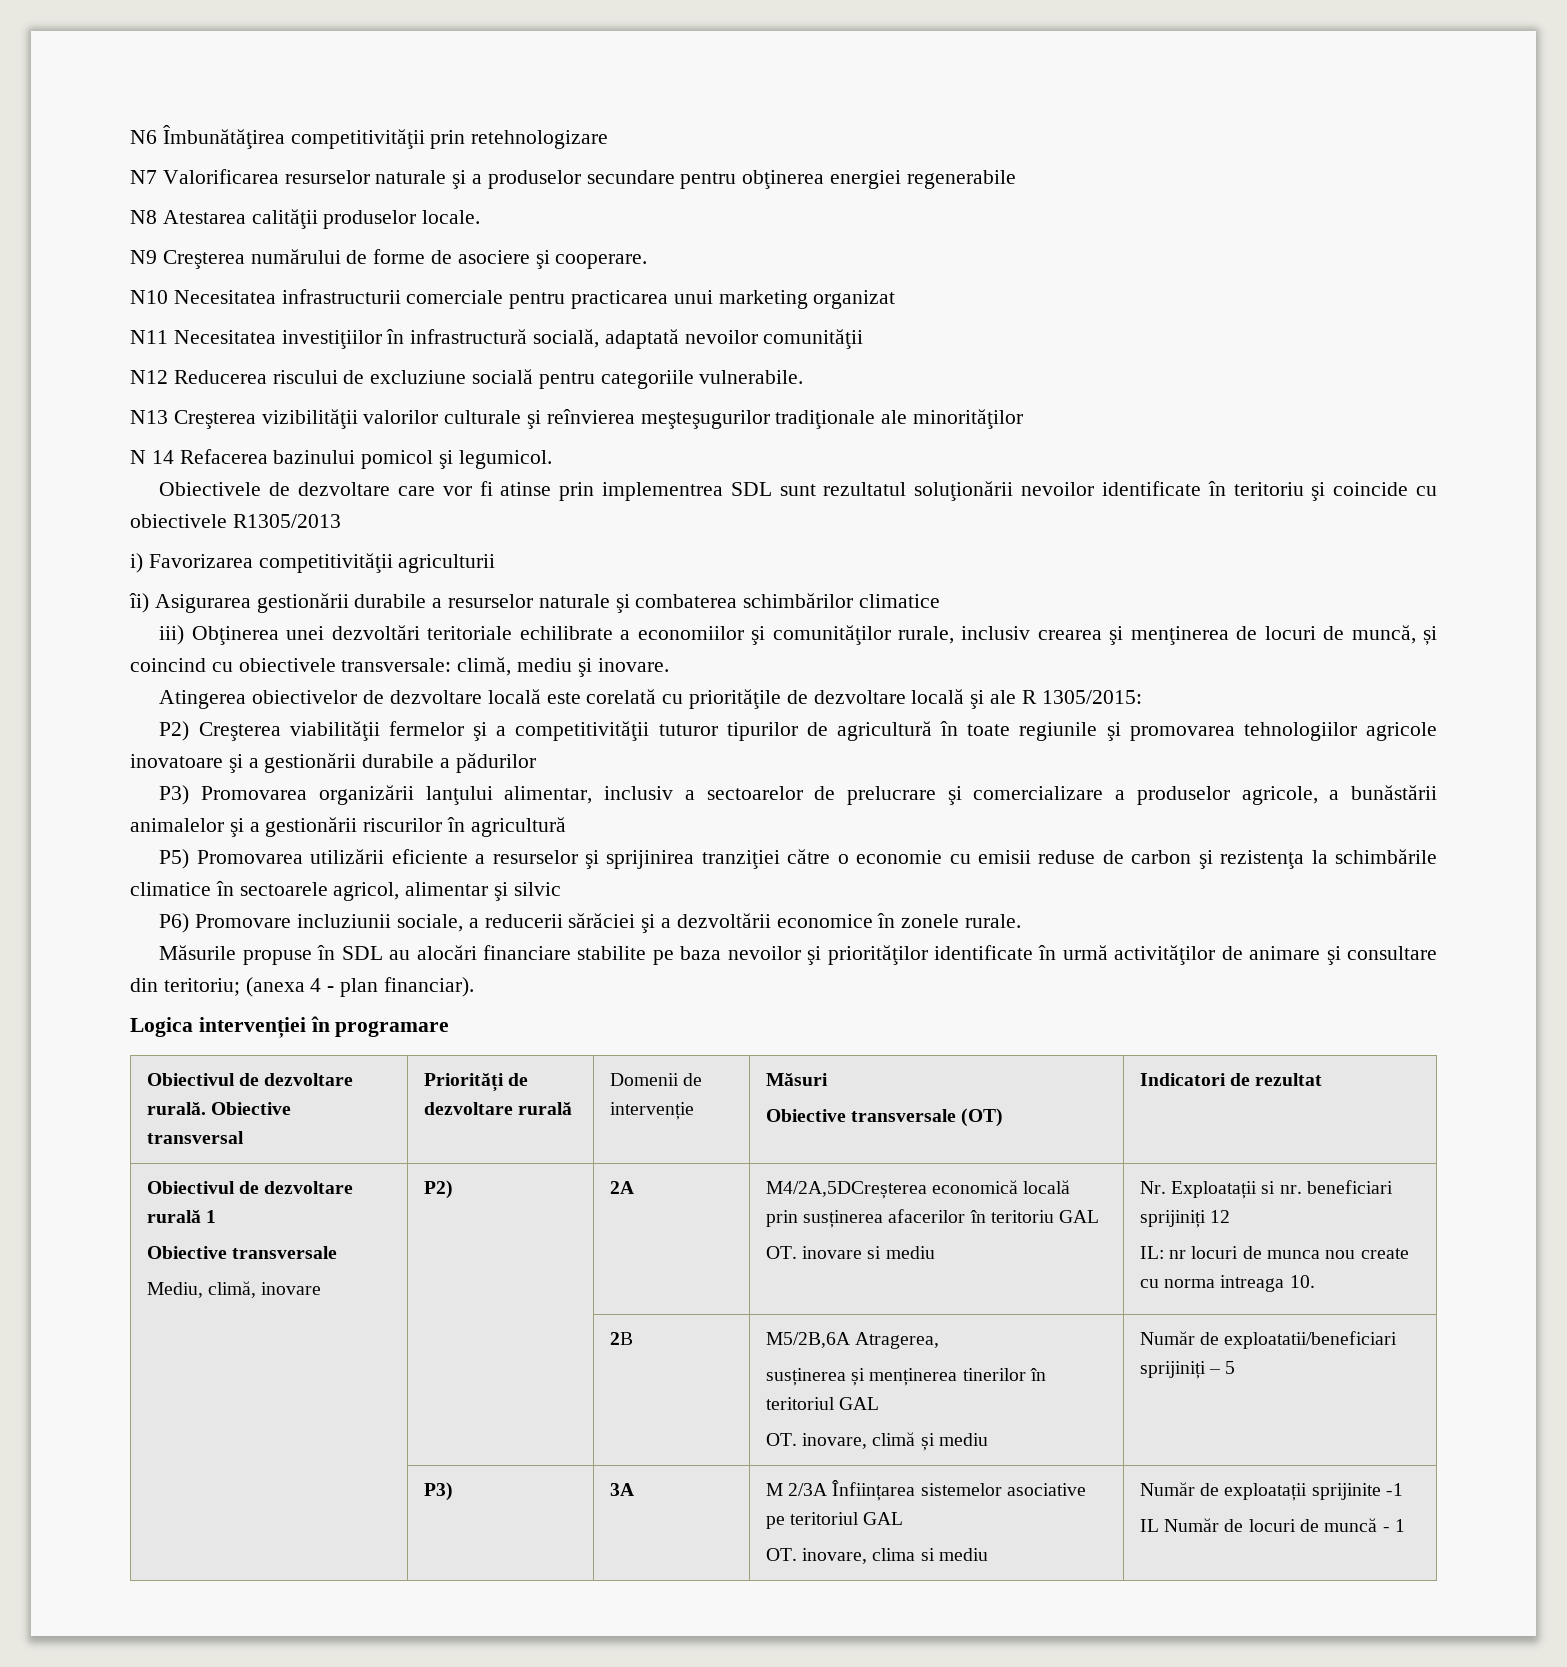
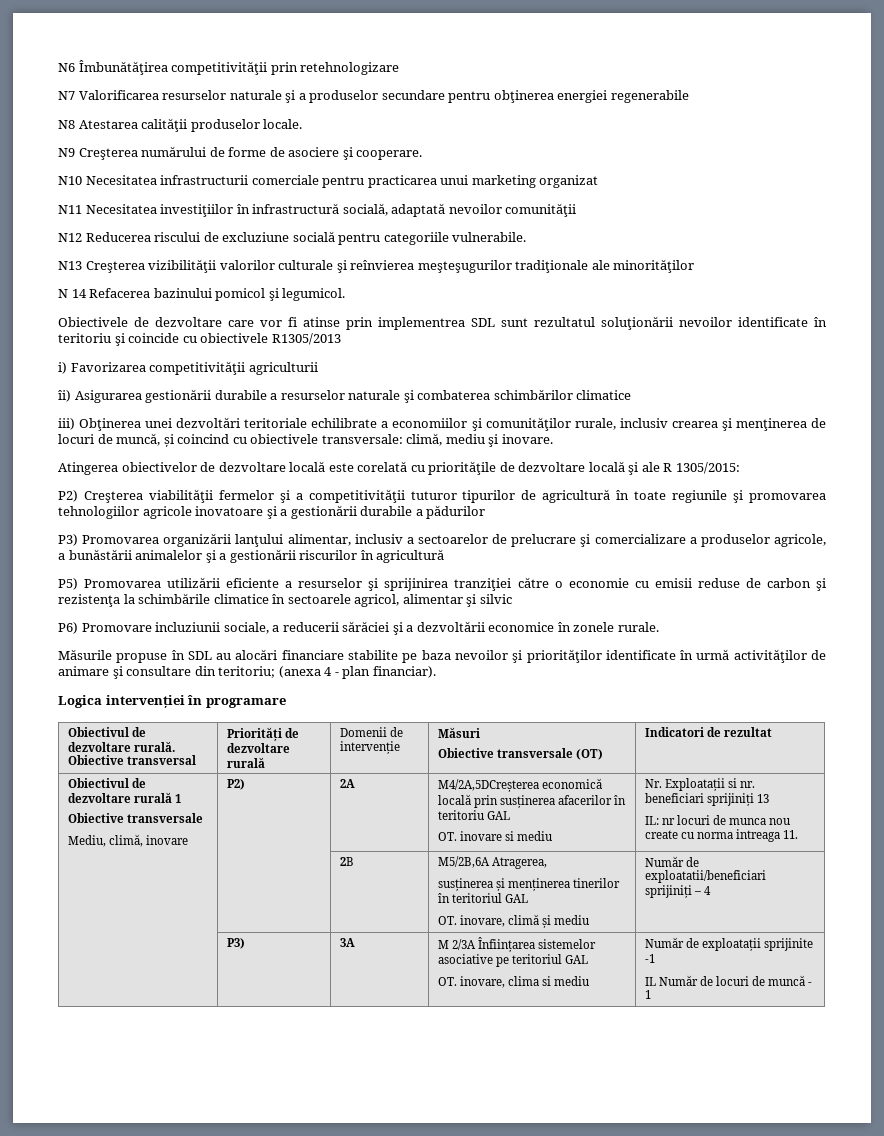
[1210,1210,1231,1223] 12 -> [756,794,769,803] 13
[1289,1275,1315,1288] 10. -> [783,830,799,839] 11.
[1225,1361,1236,1374] 5 -> [703,886,711,895] 4

